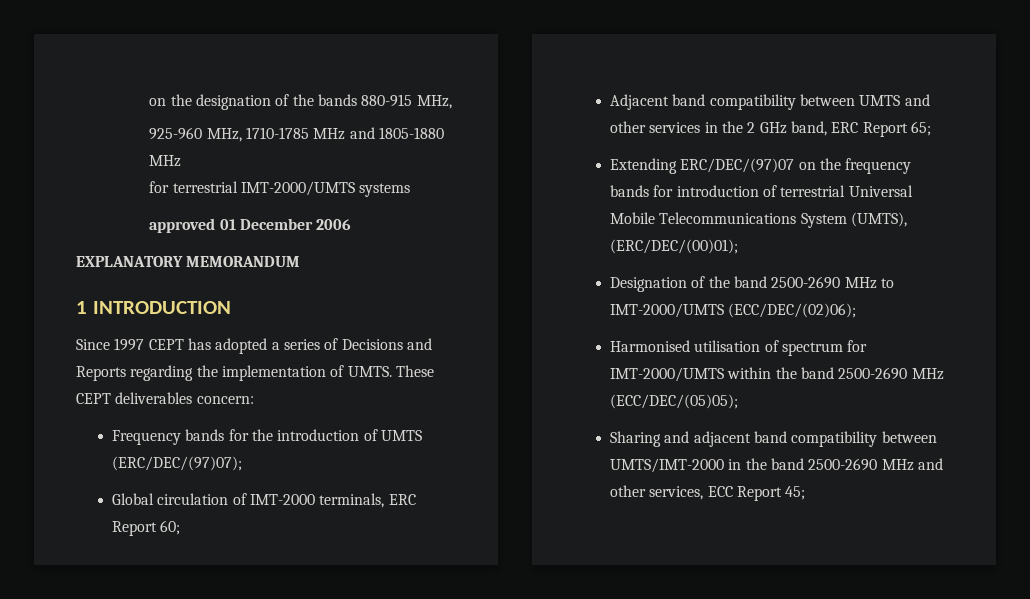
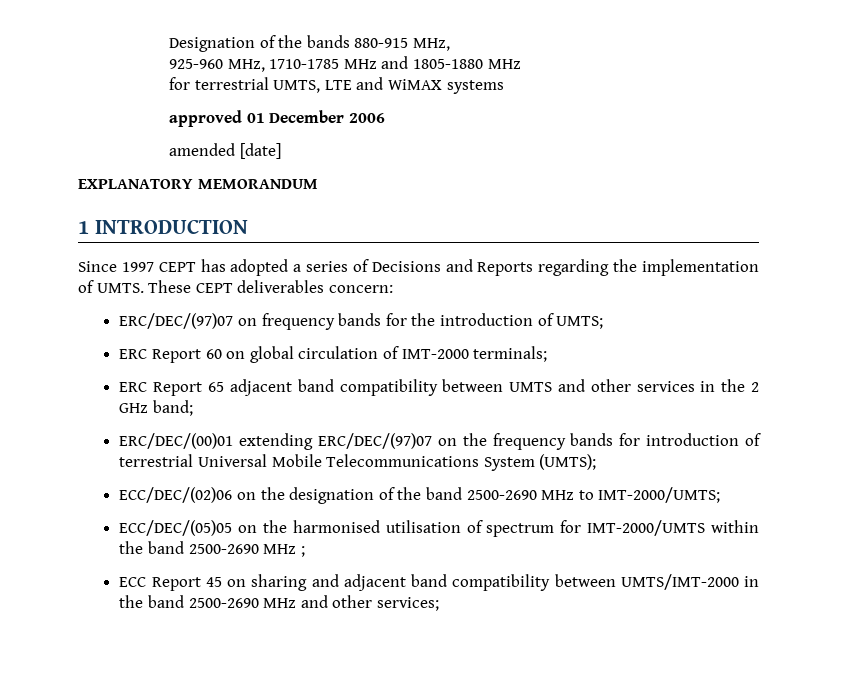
[149,94,272,110] on the designation -> [169,37,256,52] Designation
[241,181,356,196] IMT-2000/UMTS -> [273,77,442,93] UMTS, LTE and WiMAX
(352, 224) none -> [169,143,281,159] // amended [date]
[111,430,181,445] Frequency -> [119,313,335,330] ERC/DEC/(97)07 on frequency
[380,430,422,441] [111,456,242,471] [111,493,154,505] UMTS (ERC/DEC/(97)07); // Global -> [556,316,604,329] [119,346,294,363] UMTS; // ERC Report 60 on global
[319,493,416,508] [111,520,181,536] [609,94,669,110] terminals, ERC Report 60; // Adjacent -> [473,346,548,362] [119,379,292,396] terminals; // ERC Report 65 adjacent
[790,121,931,137] [609,158,677,174] band, ERC Report 65; // Extending -> [153,400,194,416] [119,433,314,450] band; // ERC/DEC/(00)01 extending
[850,212,907,227] [609,239,738,254] [609,277,687,292] (UMTS), (ERC/DEC/(00)01); // Designation -> [539,454,597,470] [119,487,375,504] (UMTS); // ECC/DEC/(02)06 on the designation
[609,303,857,318] [609,340,690,352] IMT-2000/UMTS (ECC/DEC/(02)06); // Harmonised -> [598,487,721,503] [119,520,380,536] IMT-2000/UMTS; // ECC/DEC/(05)05 on the harmonised
[609,394,738,409] [609,431,661,447] (ECC/DEC/(05)05); // Sharing -> [300,546,305,557] [119,574,308,591] ; // ECC Report 45 on sharing
[649,486,806,501] services, ECC Report 45; -> [376,597,439,611] services;

